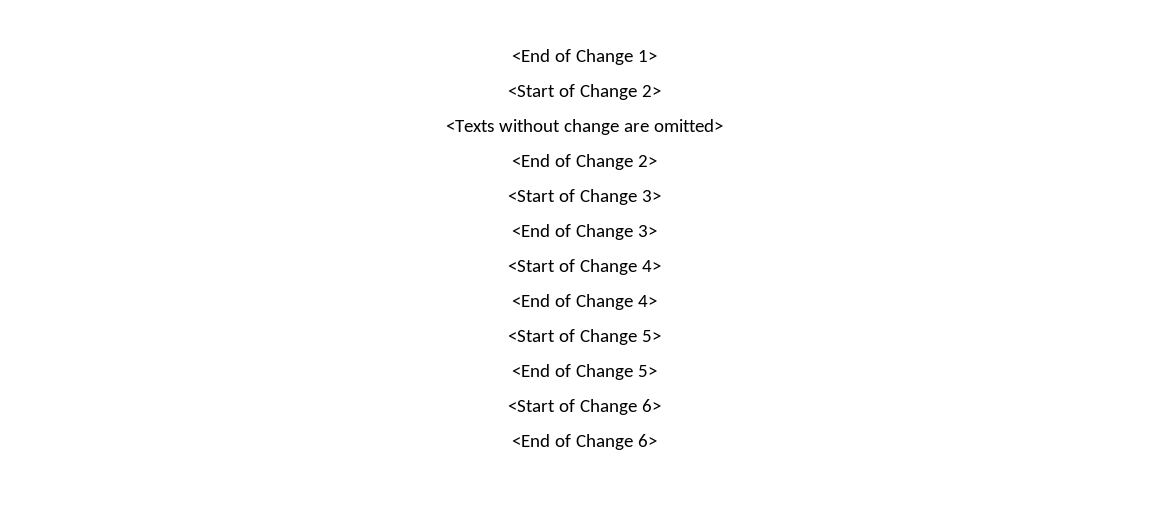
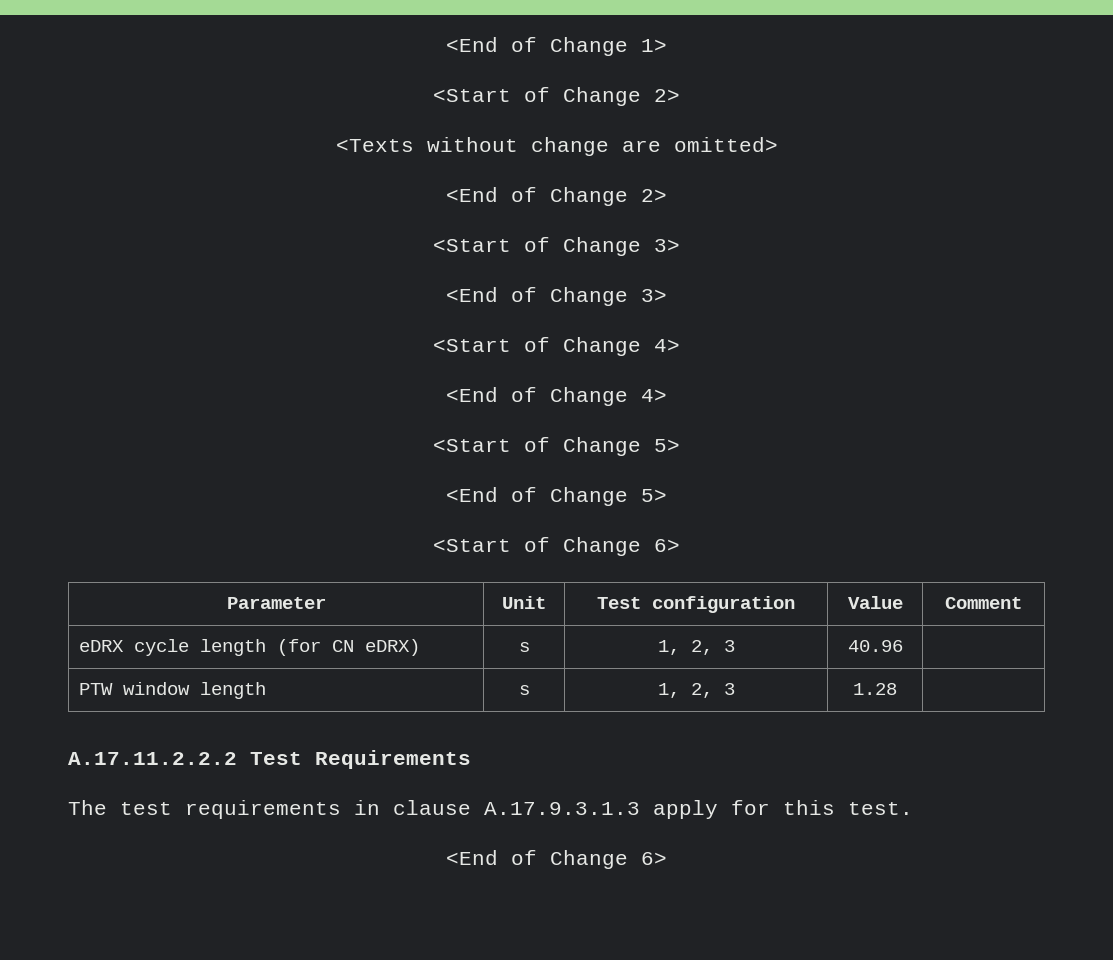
(661, 405) none -> [226,597,326,609] [502,596,546,609] [596,596,795,613] [847,596,903,609] [944,597,1022,609] [79,639,421,656] [518,642,530,652] [657,640,735,655] [847,640,903,652] [79,682,267,699] [518,685,530,695] [657,683,735,698] [852,683,897,695] [68,750,471,769] [68,800,913,819] // Parameter | Unit | Test configuration | Value | Comment // eDRX cycle length (for CN eDRX) | s | 1, 2, 3 | 40.96 | // PTW window length | s | 1, 2, 3 | 1.28 | // A.17.11.2.2.2 Test Requirements // The test requirements in clause A.17.9.3.1.3 apply for this test.

